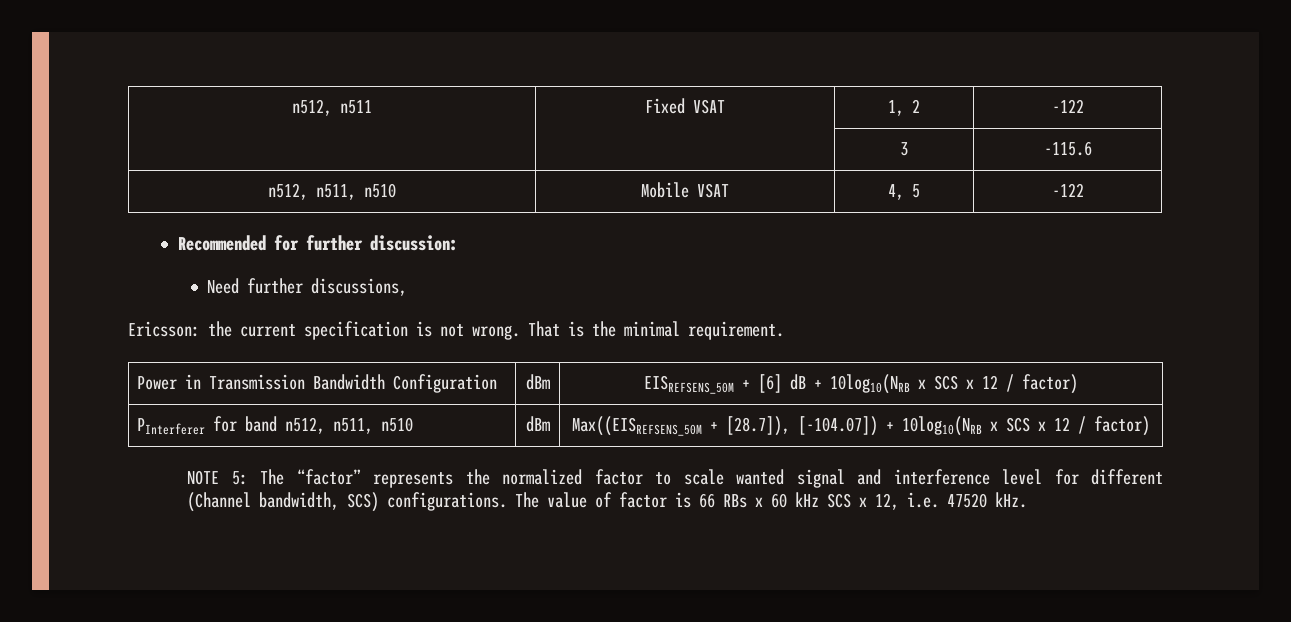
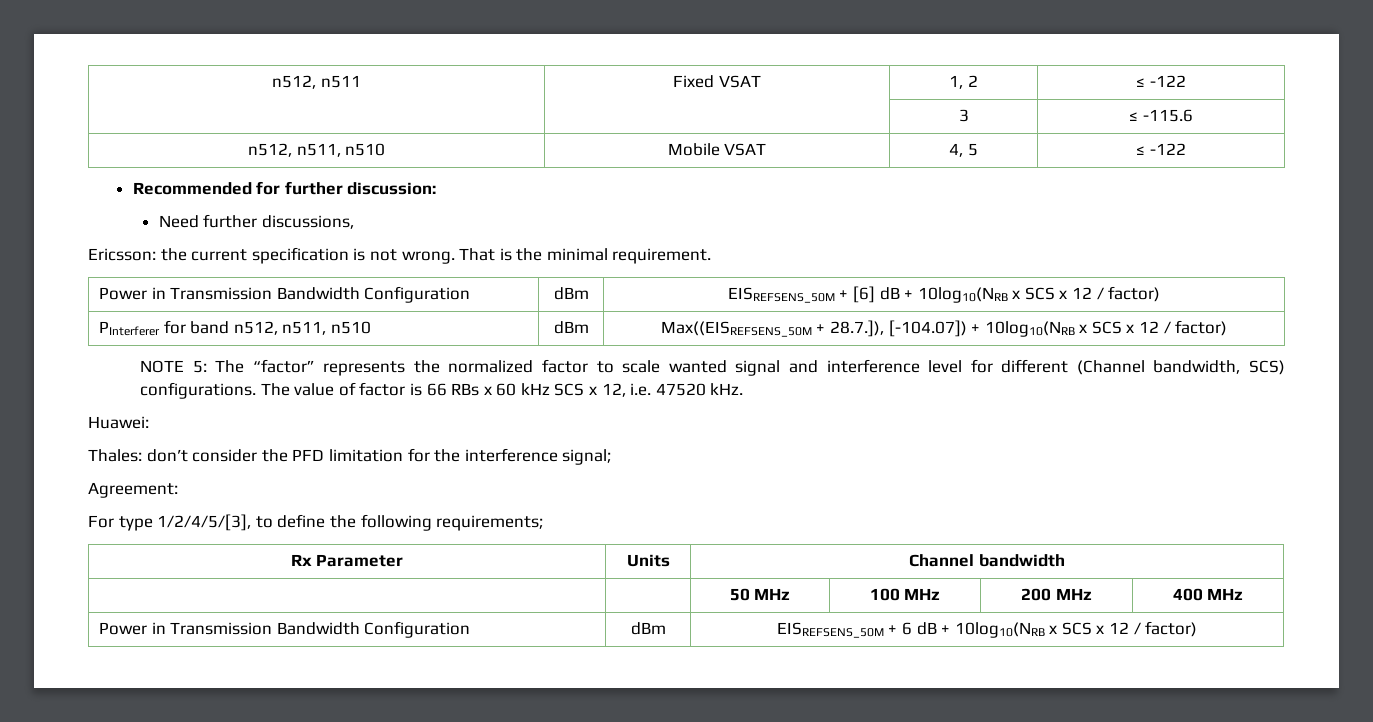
(920, 106) none -> [1136,78,1146,87] ≤
(908, 149) none -> [1129,112,1139,121] ≤
(920, 191) none -> [1136,146,1146,155] ≤
[726,416,790,436] [28.7]), -> [829,320,884,337] 28.7.]),
(1028, 500) none -> [88,416,149,429] [88,448,612,465] [88,482,178,498] [88,514,544,531] [290,554,404,567] [626,554,670,567] [909,554,1065,567] [729,588,791,601] [869,588,941,601] [1021,588,1092,601] [1172,588,1244,601] [98,621,471,638] [630,622,666,635] [776,621,1198,638] // Huawei: // Thales: don’t consider the PFD limitation for the interference signal; // Agreement: // For type 1/2/4/5/[3], to define the following requirements; // Rx Parameter | Units | Channel bandwidth // | | 50 MHz | 100 MHz | 200 MHz | 400 MHz // Power in Transmission Bandwidth Configuration | dBm | EISREFSENS_50M + 6 dB + 10log10(NRB x SCS x 12 / factor)

